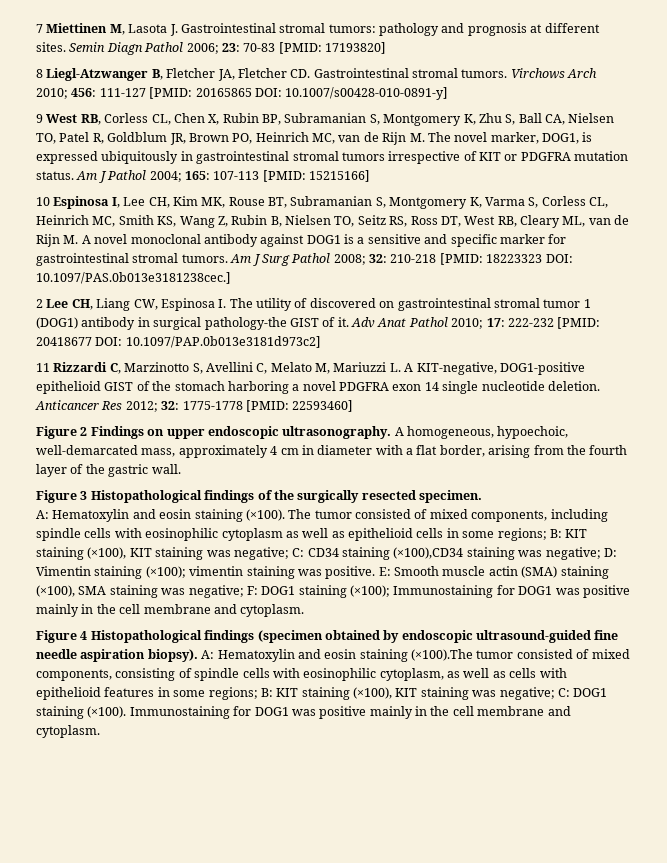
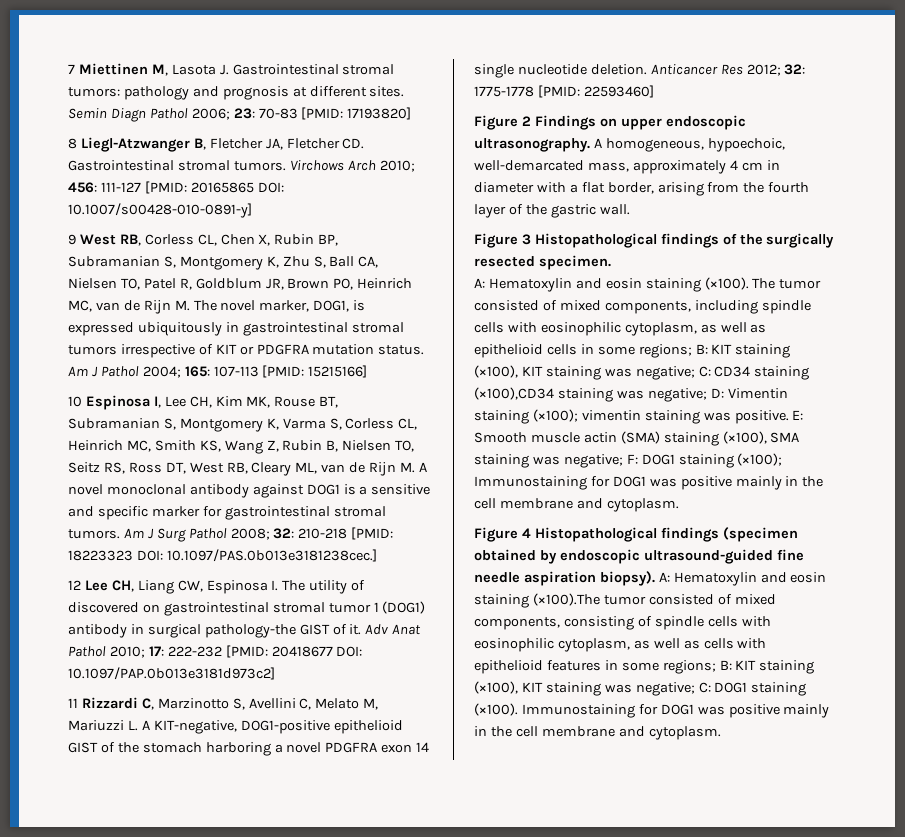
[36,299,43,308] 2 -> [68,580,81,590] 12
[221,528,283,541] cytoplasm -> [624,322,697,336] cytoplasm,

